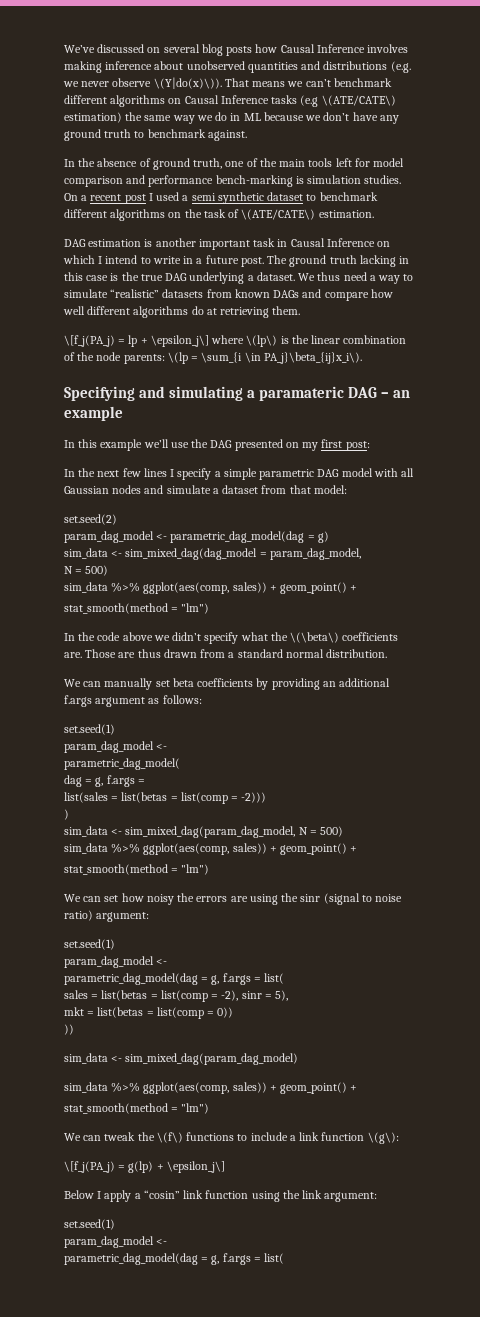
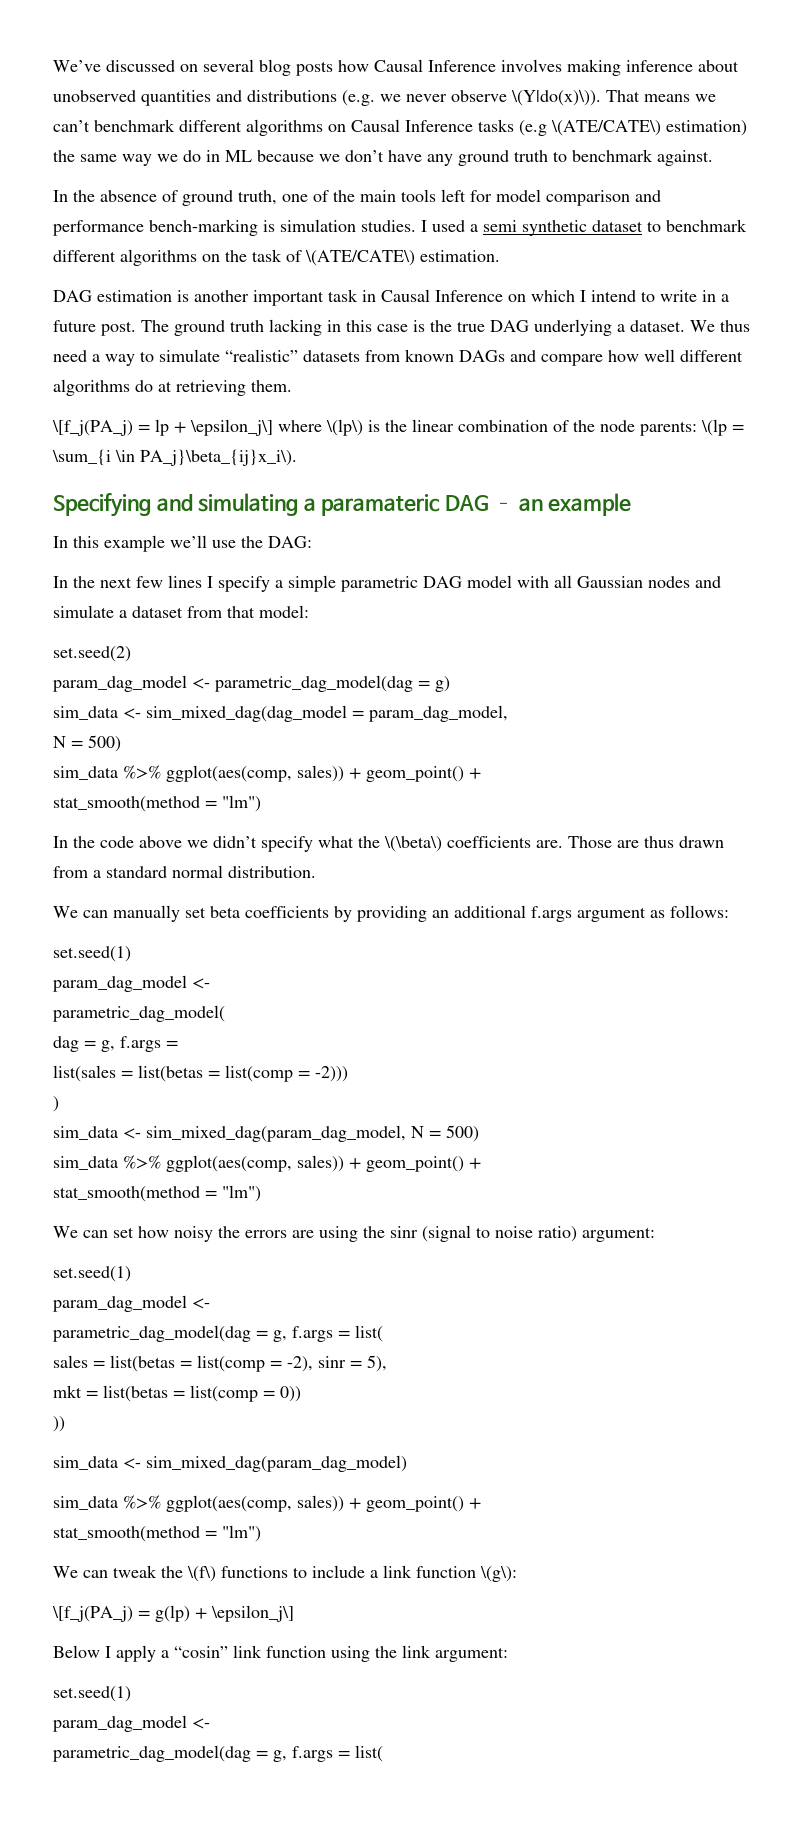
[64,193,146,204] On a recent post -> (416, 226) none
[210,439,370,451] DAG presented on my first post: -> [268,536,312,548] DAG:

